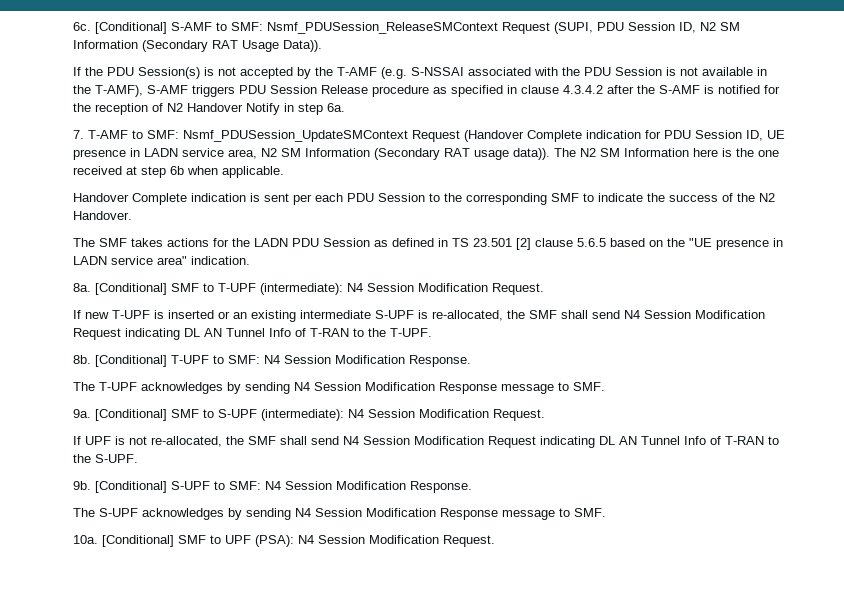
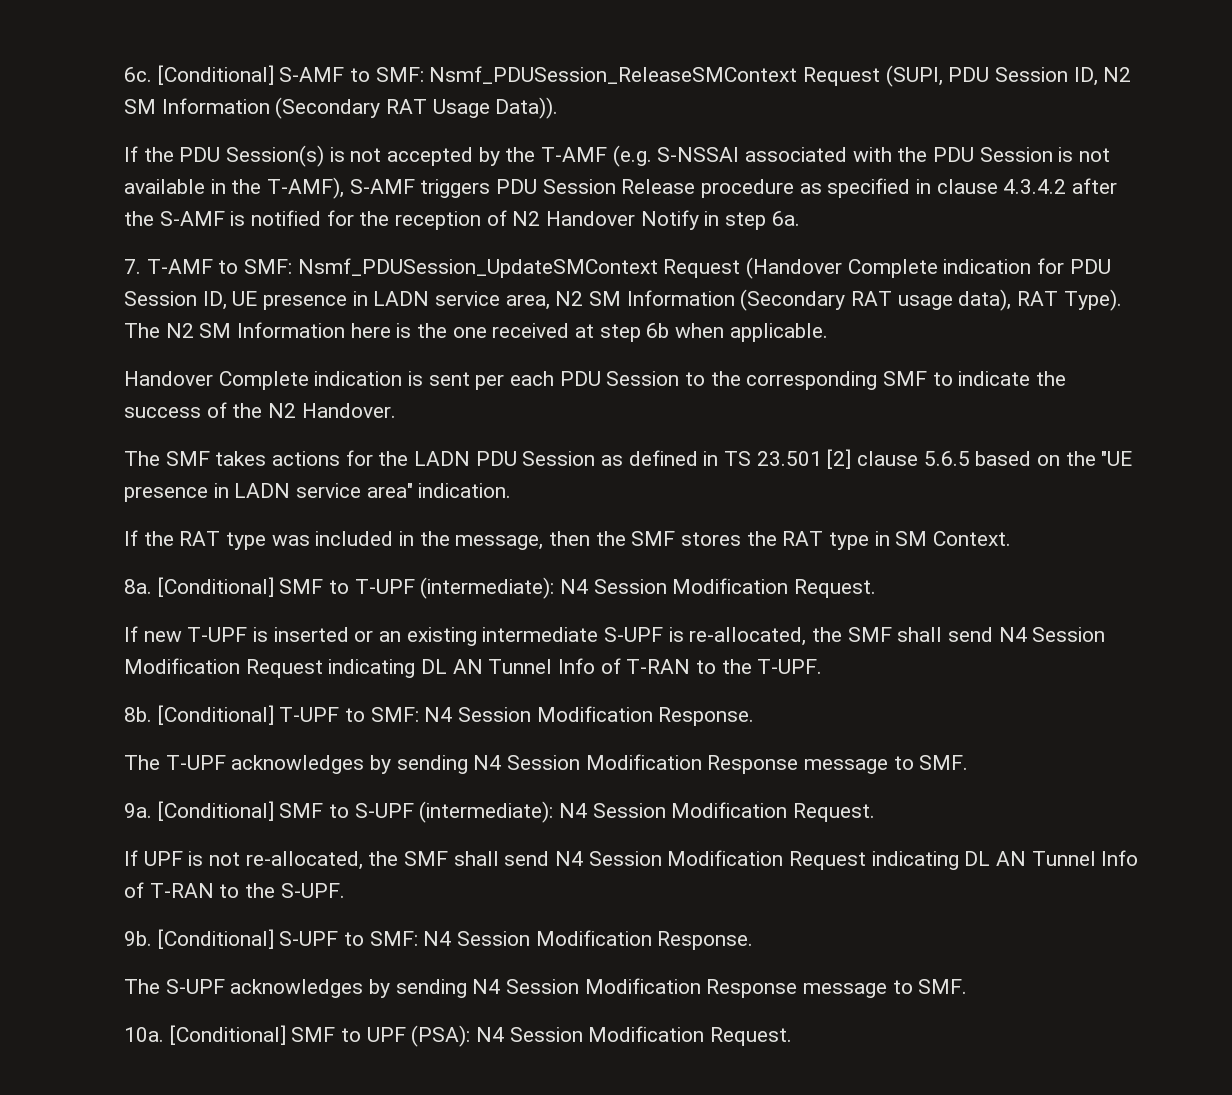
[513,148,551,160] data)). -> [958,289,1122,311] data), RAT Type).
(251, 260) none -> [123,530,1011,550] // If the RAT type was included in the message, then the SMF stores the RAT type in SM Context.

